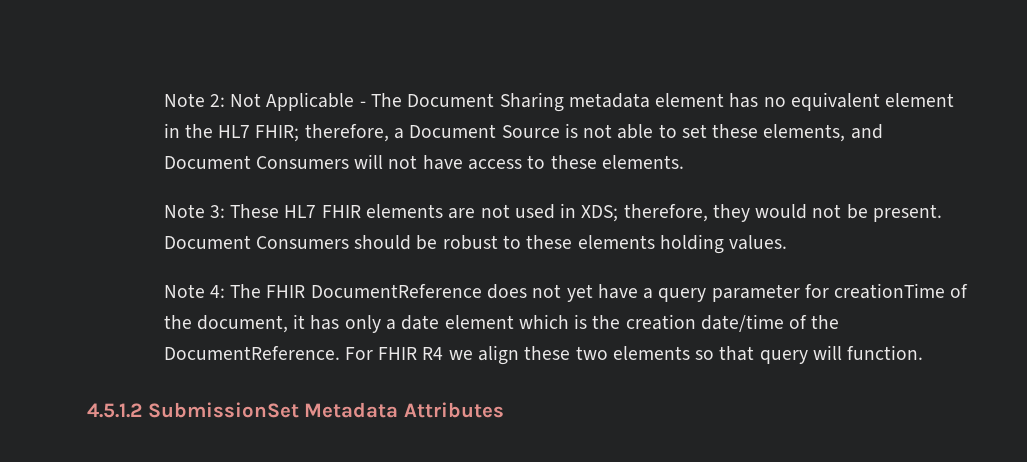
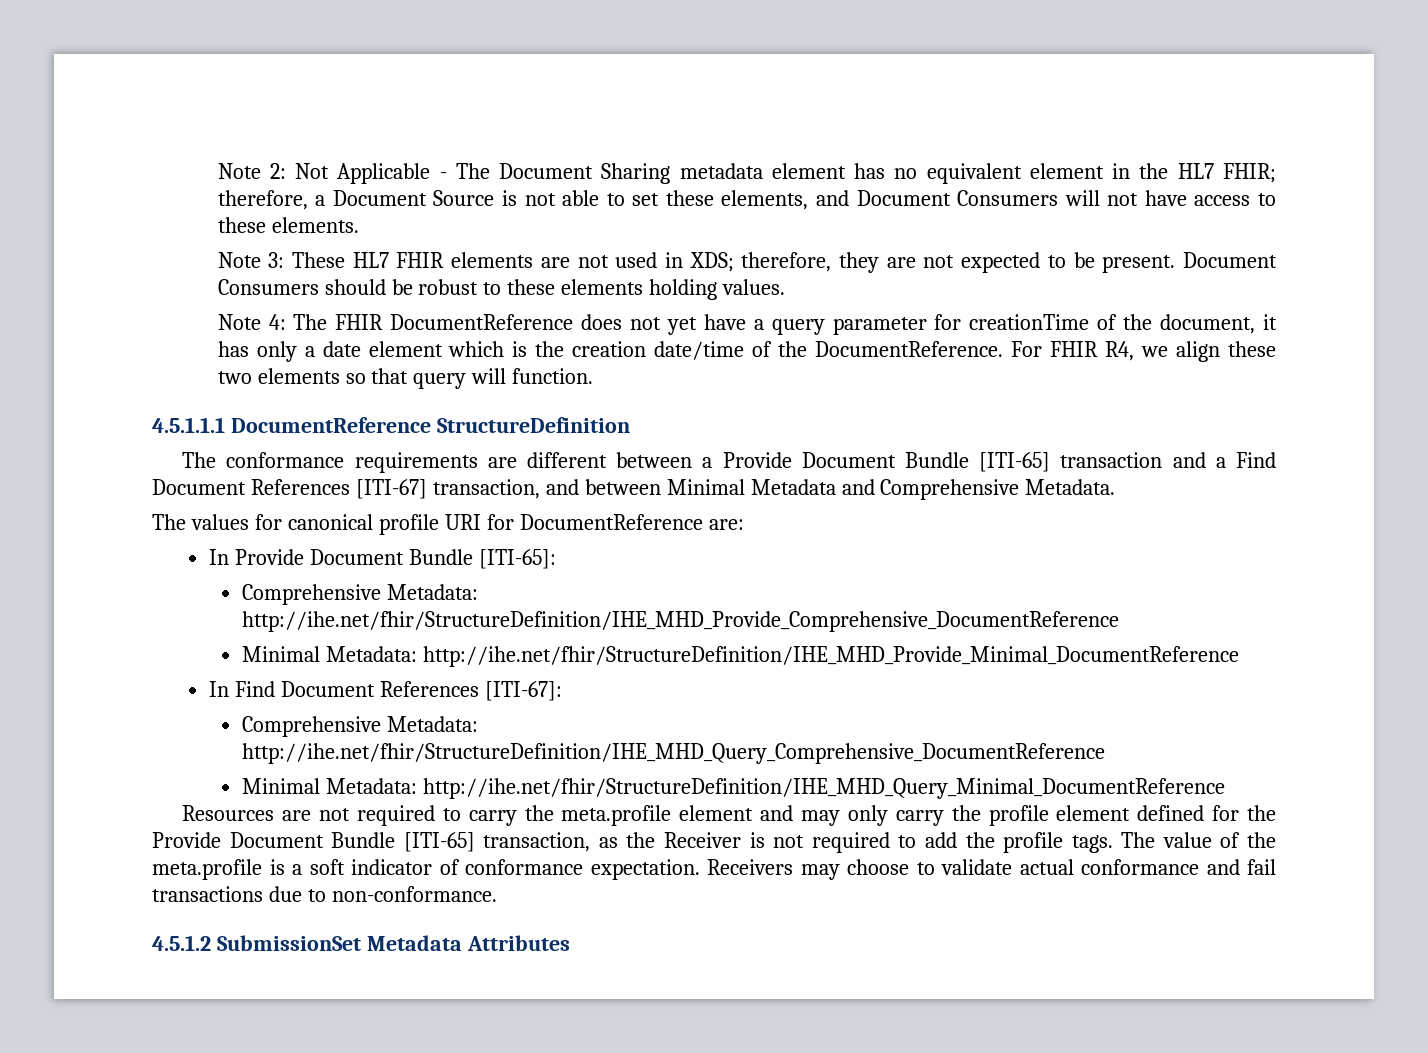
[755,204,842,219] would not -> [886,252,1066,273] are not expected to
[422,347,444,360] R4 -> [1105,341,1135,361] R4,
(924, 352) none -> [152,417,630,433] [182,452,1277,473] [152,479,1116,500] [152,514,744,535] [209,549,556,569] [241,584,478,605] [241,611,1119,632] [241,646,1239,667] [209,681,562,701] [241,716,478,737] [241,743,1105,764] [241,778,1225,799] [182,805,1277,826] [152,832,1276,853] [152,859,1276,880] [152,886,497,902] // 4.5.1.1.1 DocumentReference StructureDefinition // The conformance requirements are different between a Provide Document Bundle [ITI-65] transaction and a Find Document References [ITI-67] transaction, and between Minimal Metadata and Comprehensive Metadata. // The values for canonical profile URI for DocumentReference are: // In Provide Document Bundle [ITI-65]: // Comprehensive Metadata: http://ihe.net/fhir/StructureDefinition/IHE_MHD_Provide_Comprehensive_DocumentReference // Minimal Metadata: http://ihe.net/fhir/StructureDefinition/IHE_MHD_Provide_Minimal_DocumentReference // In Find Document References [ITI-67]: // Comprehensive Metadata: http://ihe.net/fhir/StructureDefinition/IHE_MHD_Query_Comprehensive_DocumentReference // Minimal Metadata: http://ihe.net/fhir/StructureDefinition/IHE_MHD_Query_Minimal_DocumentReference // Resources are not required to carry the meta.profile element and may only carry the profile element defined for the Provide Document Bundle [ITI-65] transaction, as the Receiver is not required to add the profile tags. The value of the meta.profile is a soft indicator of conformance expectation. Receivers may choose to validate actual conformance and fail transactions due to non-conformance.

